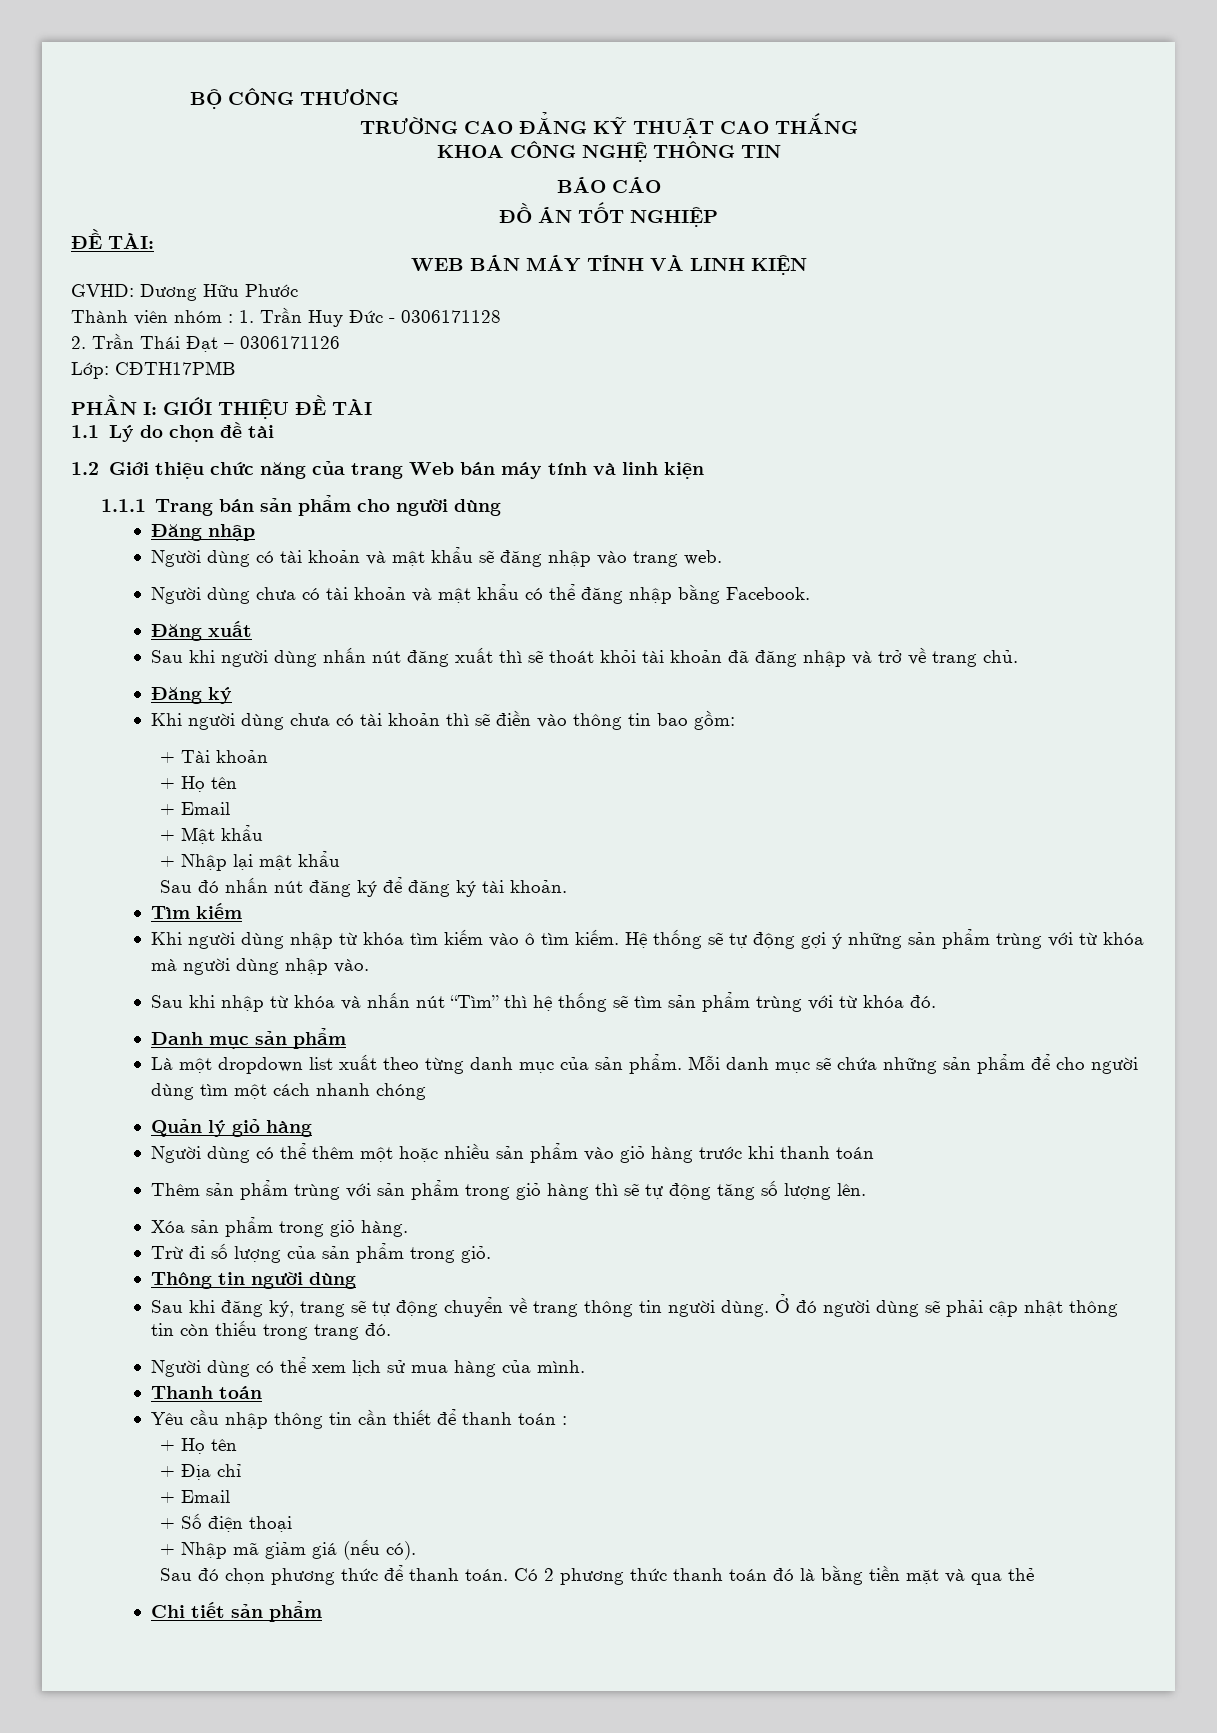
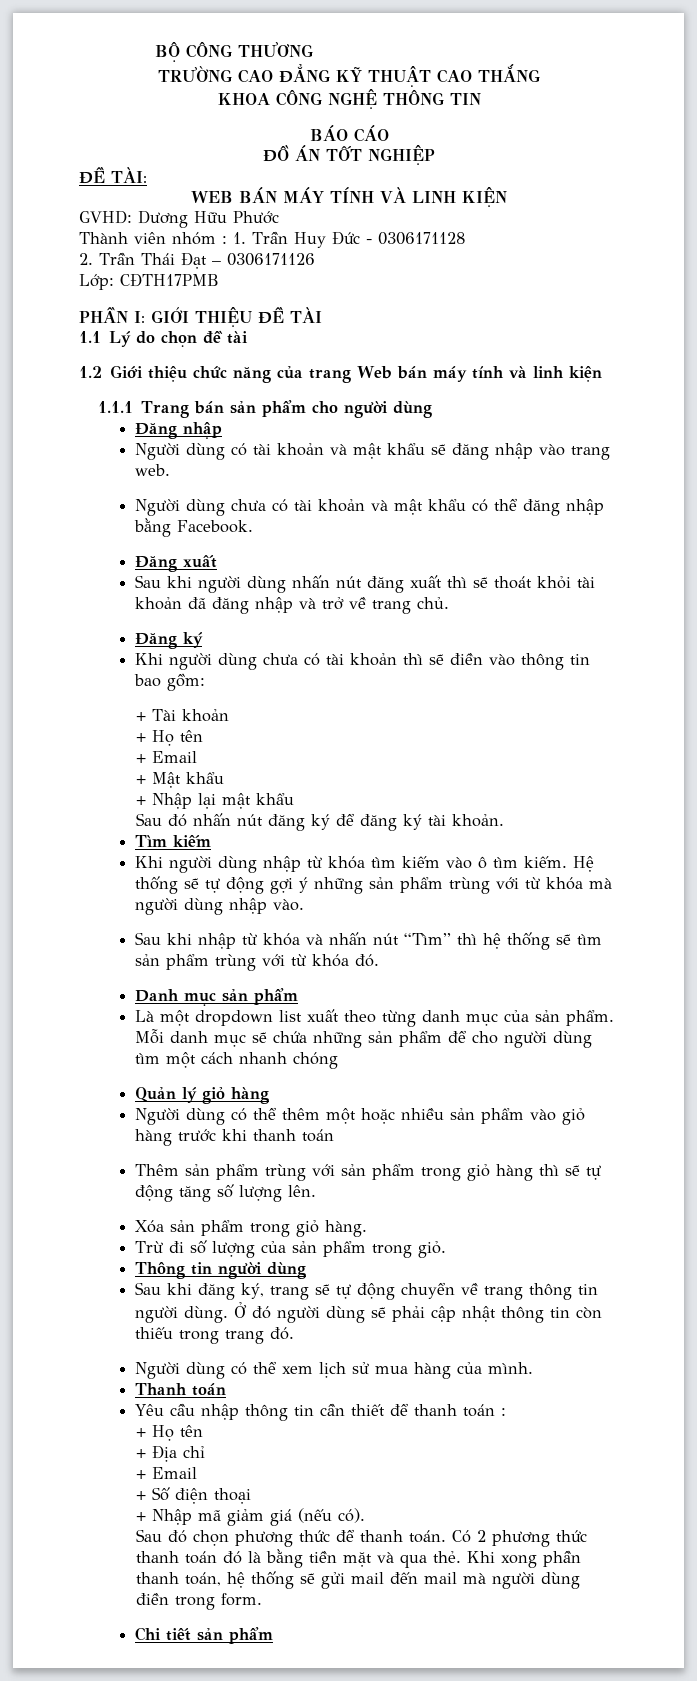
[1008,1568,1035,1581] thẻ -> [433,1550,582,1568] [136,1571,581,1589] [136,1593,263,1610] thẻ. Khi xong phần thanh toán, hệ thống sẽ gửi mail đến mail mà người dùng điền trong form.

